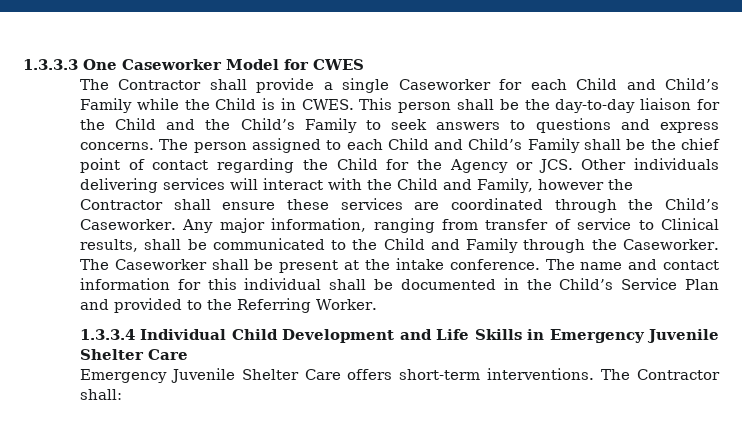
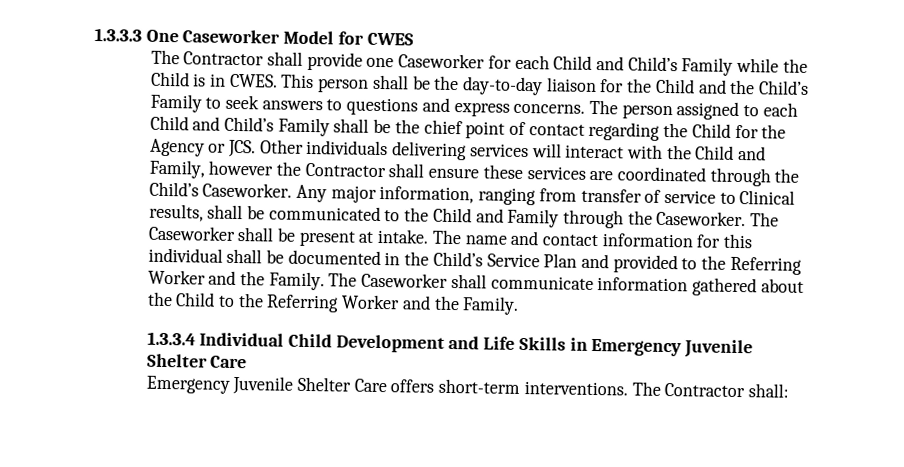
[323,78,390,93] a single -> [366,57,395,68] one
[364,258,540,270] the intake conference. -> [377,228,430,244] intake.
[315,299,377,310] Worker. -> [147,269,804,297] [146,291,520,315] Worker and the Family. The Caseworker shall communicate information gathered about the Child to the Referring Worker and the Family.

